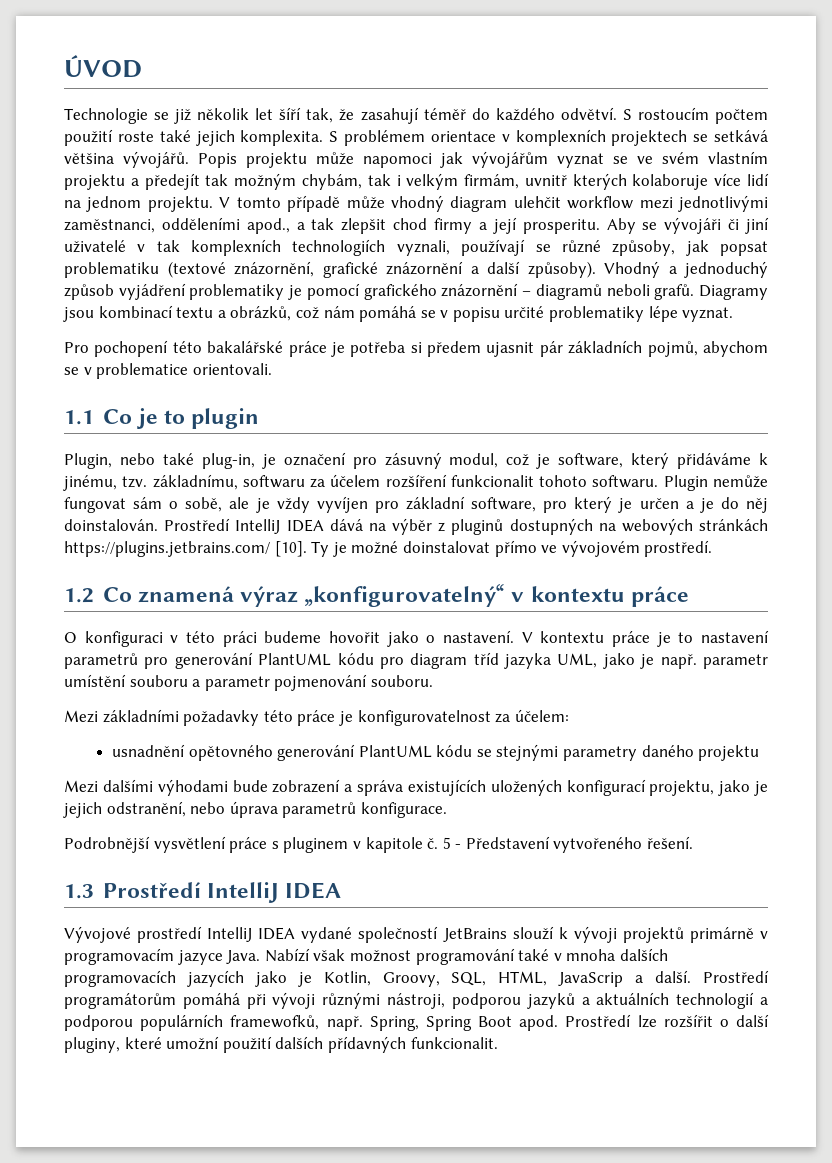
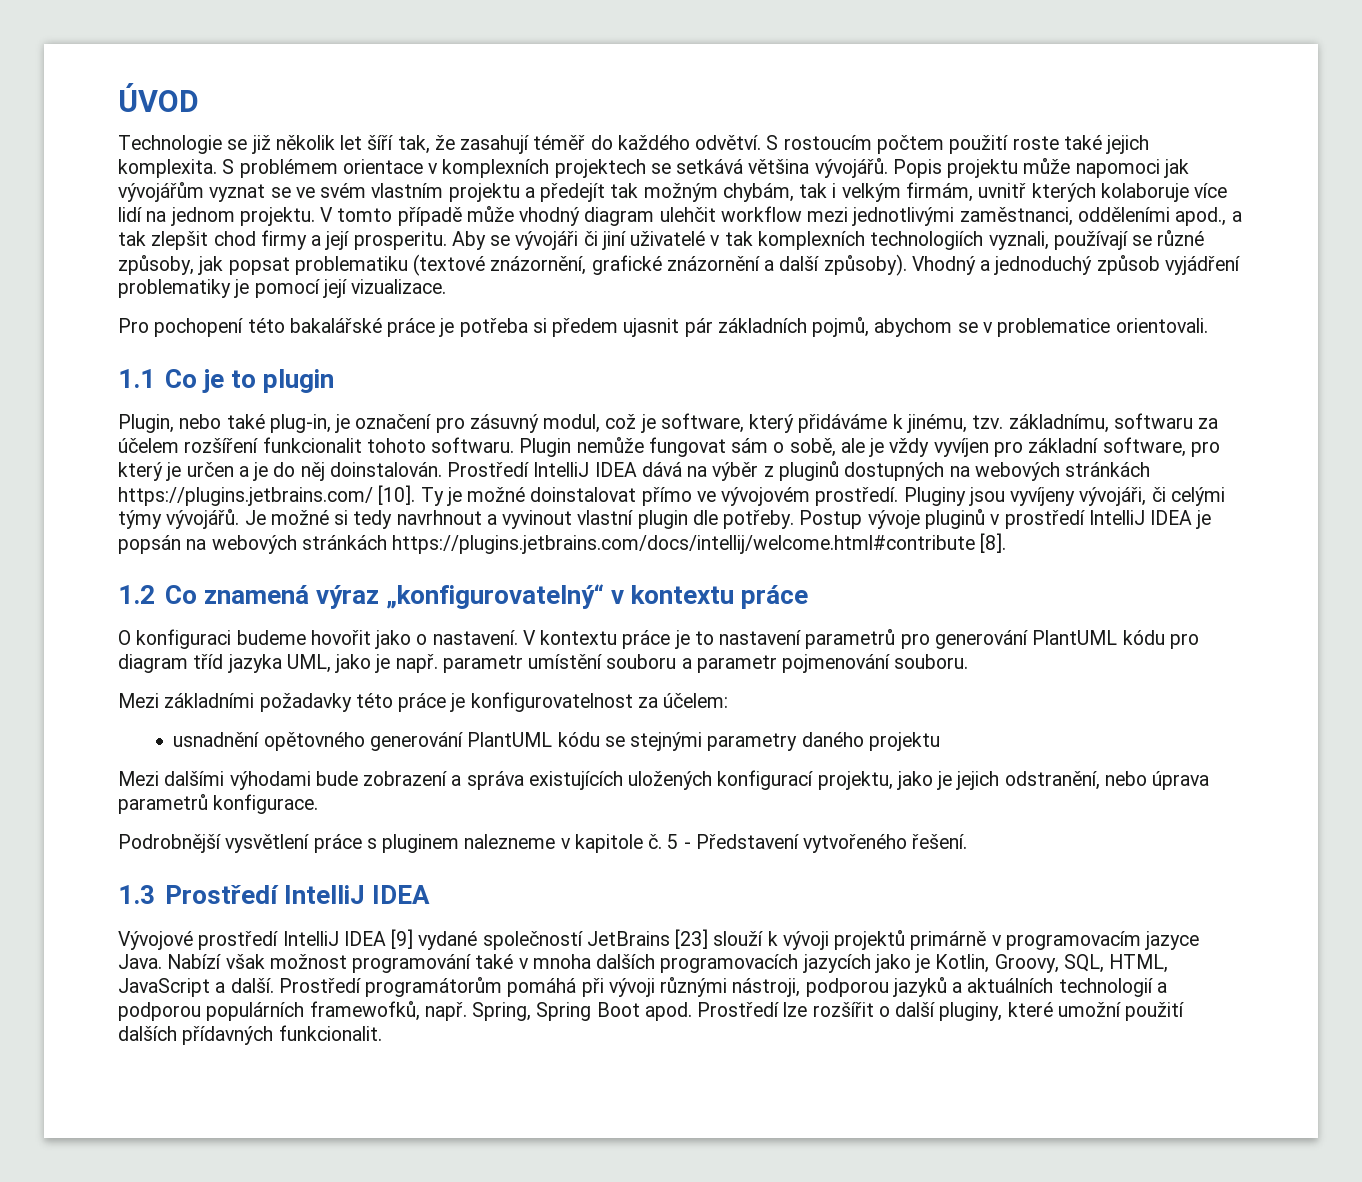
[363,283,769,300] [63,305,734,322] grafického znázornění – diagramů neboli grafů. Diagramy jsou kombinací textu a obrázků, což nám pomáhá se v popisu určité problematiky lépe vyznat. -> [322,279,447,298] její vizualizace.
(713, 548) none -> [903,487,1225,506] [118,509,1212,529] [118,533,1007,554] Pluginy jsou vyvíjeny vývojáři, či celými týmy vývojářů. Je možné si tedy navrhnout a vyvinout vlastní plugin dle potřeby. Postup vývoje pluginů v prostředí IntelliJ IDEA je popsán na webových stránkách https://plugins.jetbrains.com/docs/intellij/welcome.html#contribute [8].
[170,631,257,647] v této práci -> (232, 639) none
(349, 845) none -> [464,834,556,849] nalezneme
(296, 933) none -> [391,929,414,949] [9]
(507, 935) none -> [675,929,709,949] [23]
[558,972,624,987] JavaScrip -> [118,978,210,997] JavaScript

